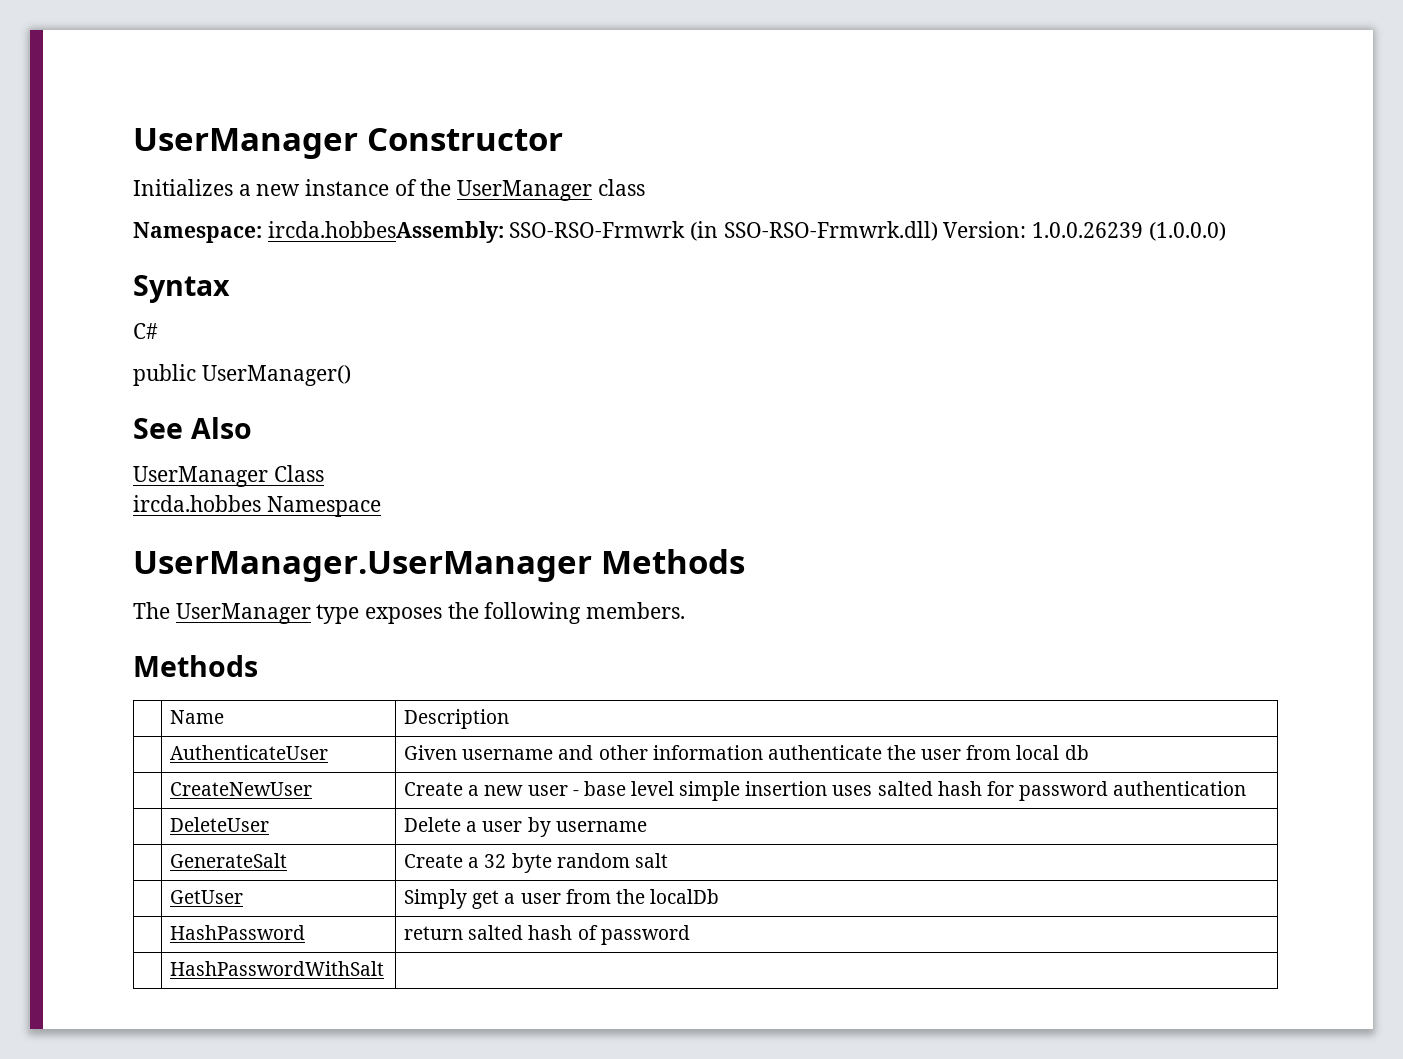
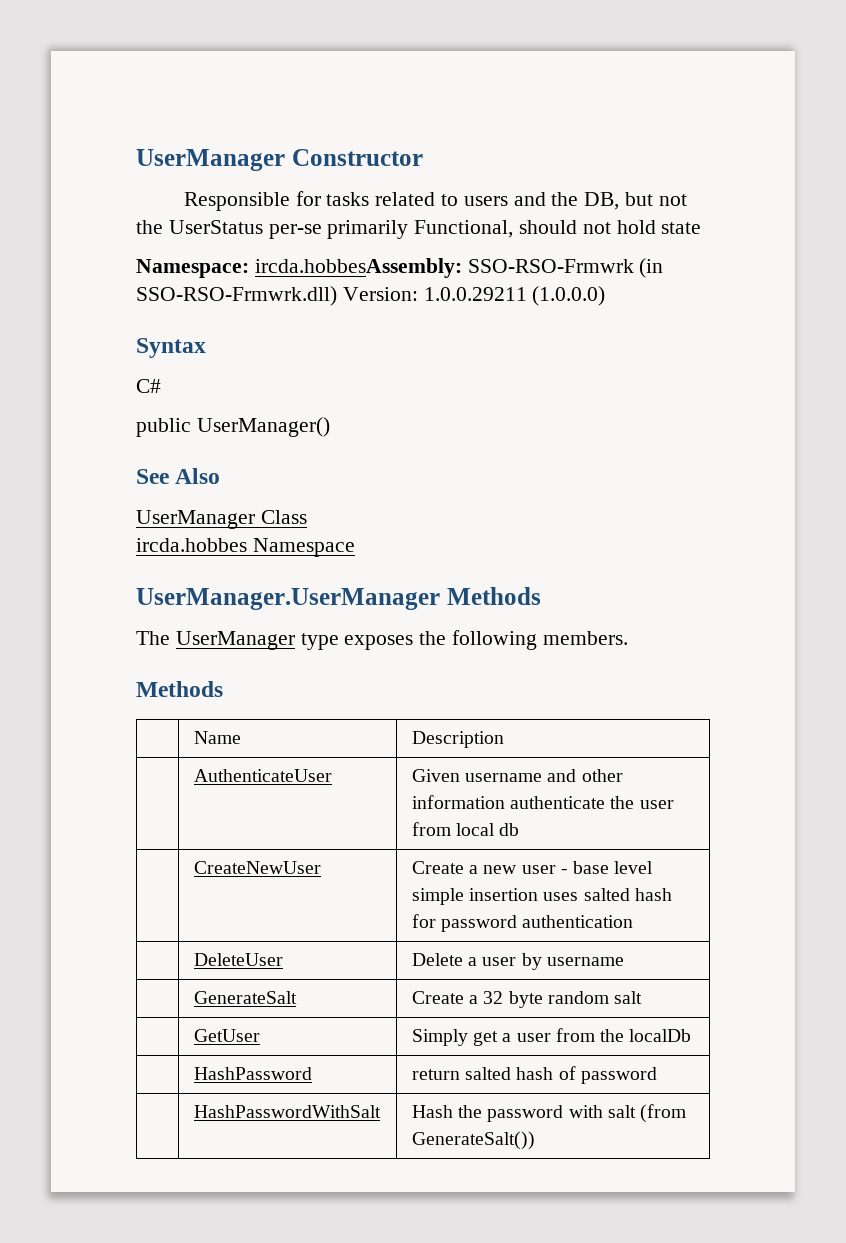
[133,179,645,201] Initializes a new instance of the UserManager class -> [183,191,687,211] [136,220,702,239] Responsible for tasks related to users and the DB, but not the UserStatus per-se primarily Functional, should not hold state
[1032,222,1144,238] 1.0.0.26239 -> [423,287,527,301] 1.0.0.29211
(385, 968) none -> [411,1104,687,1123] [411,1131,535,1150] Hash the password with salt (from GenerateSalt())

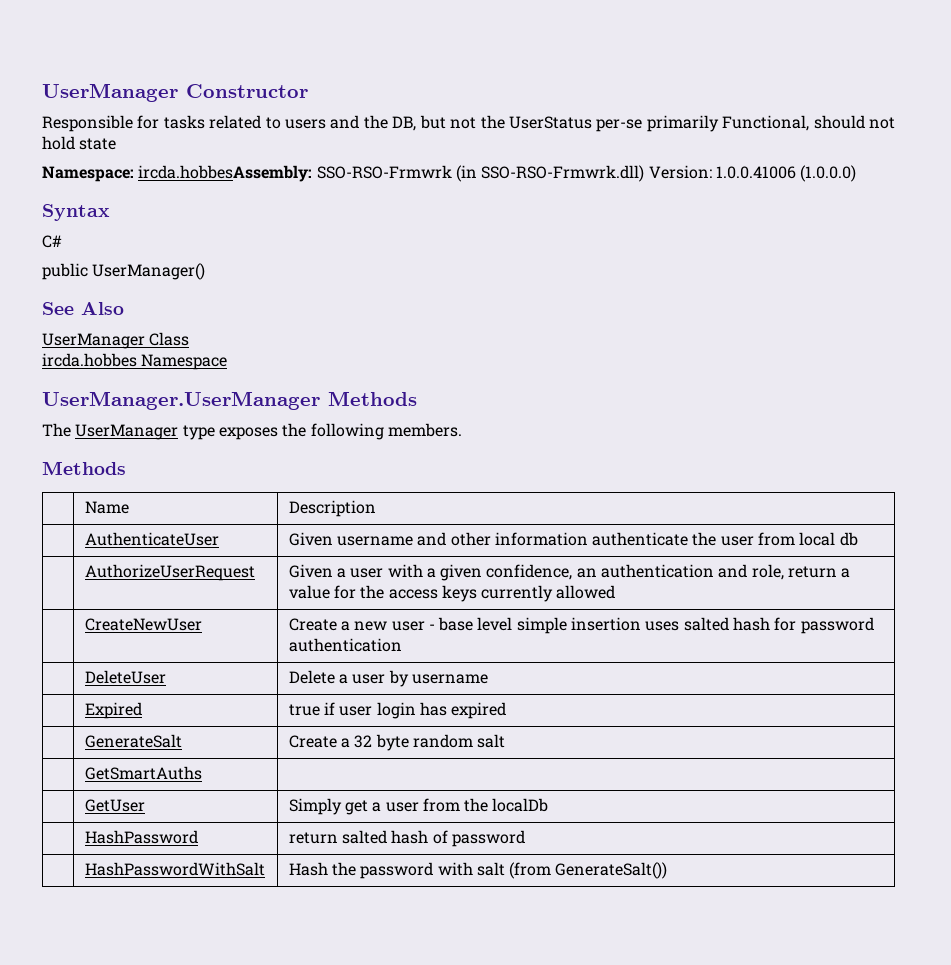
[423,287,527,301] 1.0.0.29211 -> [715,166,796,179] 1.0.0.41006
(520, 829) none -> [84,564,255,581] [288,564,851,581] [288,585,616,602] // | AuthorizeUserRequest | Given a user with a given confidence, an authentication and role, return a value for the access keys currently allowed
(624, 961) none -> [84,702,142,719] [288,702,507,719] // | Expired | true if user login has expired
(643, 997) none -> [84,766,202,780] // | GetSmartAuths |

